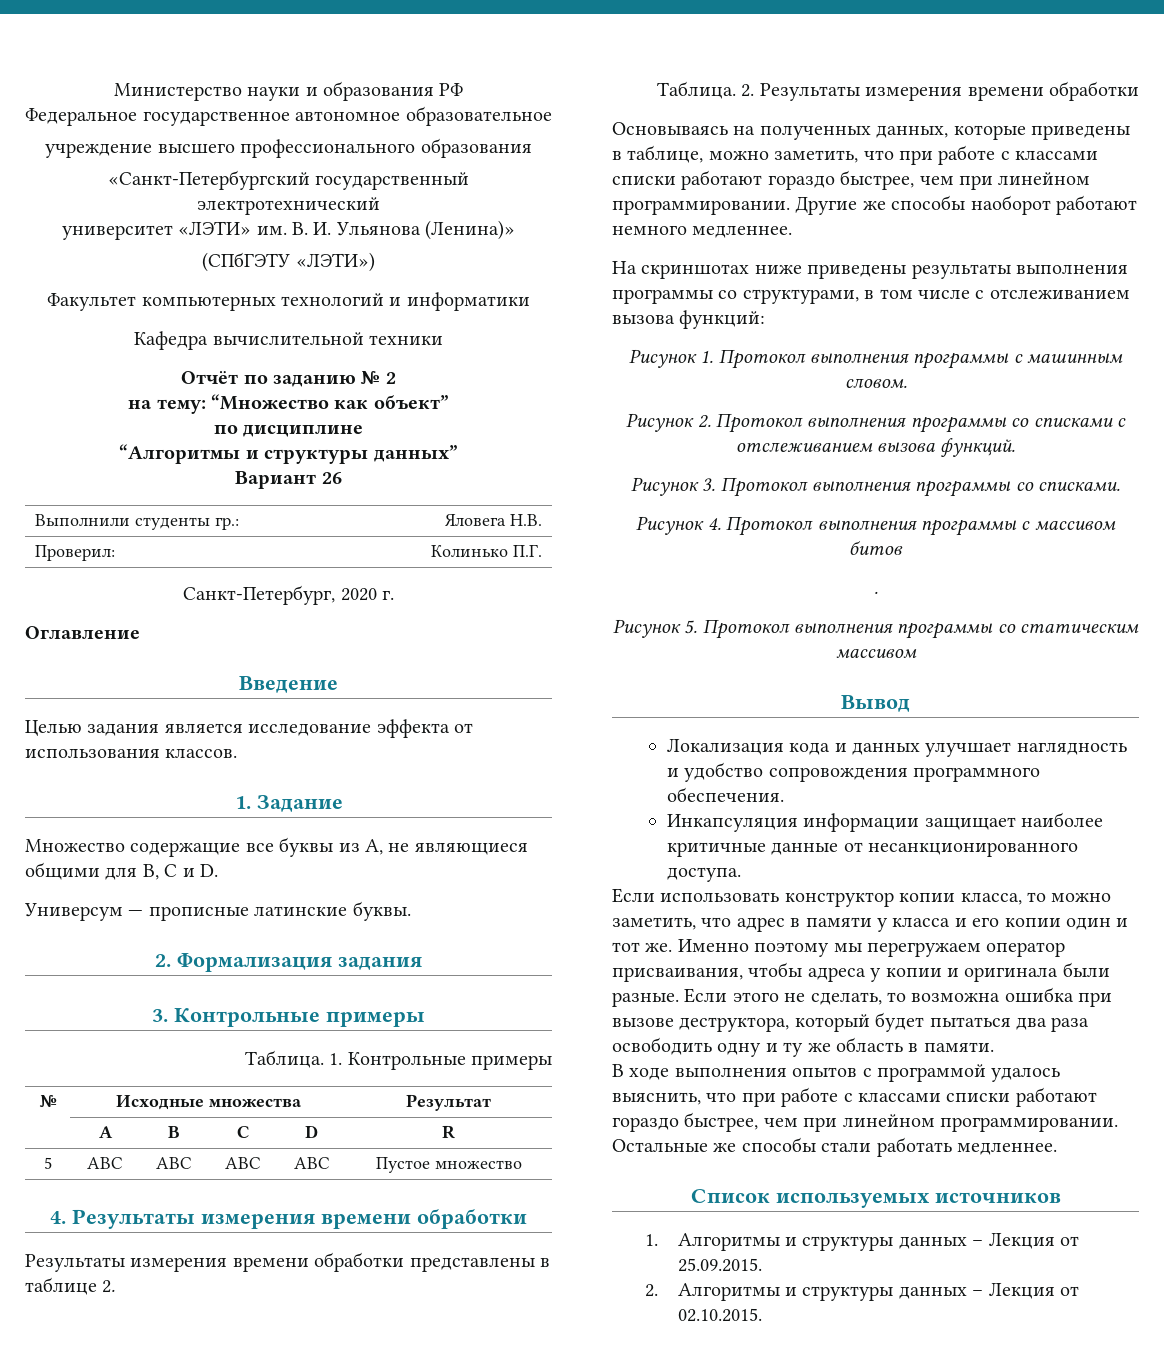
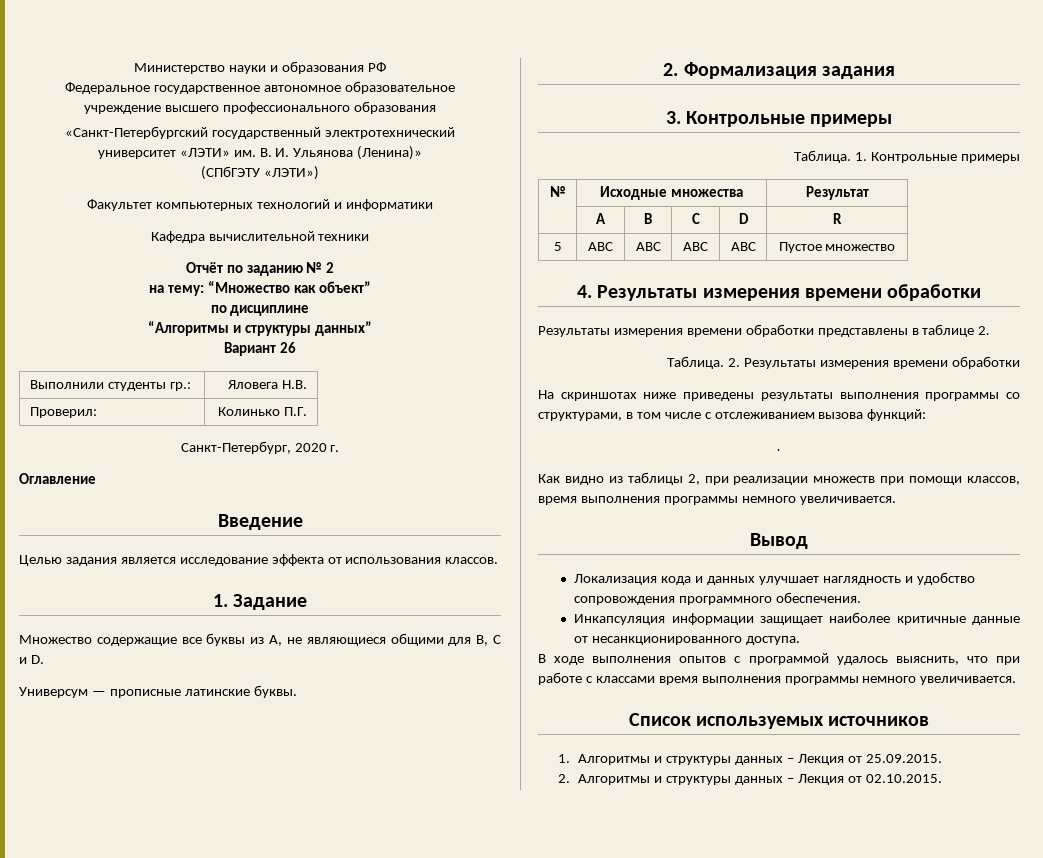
[612,122,1130,140] [612,145,1099,165] [612,170,1091,190] [612,195,1137,215] [612,225,793,238] // Основываясь на полученных данных, которые приведены в таблице, можно заметить, что при работе с классами списки работают гораздо быстрее, чем при линейном программировании. Другие же способы наоборот работают немного медленнее. -> (1020, 362) none
[628,349,1124,369] [844,378,907,388] [626,413,1126,433] [735,438,1016,457] [630,477,1121,497] [636,516,1116,536] [849,541,903,555] [873,591,878,594] [612,619,1140,639] [835,649,917,658] Рисунок 1. Протокол выполнения программы с машинным словом. // Рисунок 2. Протокол выполнения программы со списками с отслеживанием вызова функций. // Рисунок 3. Протокол выполнения программы со списками. // Рисунок 4. Протокол выполнения программы с массивом битов // . // Рисунок 5. Протокол выполнения программы со статическим массивом -> [777,449,781,451] [538,472,1020,485] [538,496,896,505] . // Как видно из таблицы 2, при реализации множеств при помощи классов, время выполнения программы немного увеличивается.
[612,888,1112,907] [612,917,1129,932] [612,939,1066,957] [612,962,1110,982] [612,987,1113,1007] [612,1012,1090,1032] [612,1037,994,1057] // Если использовать конструктор копии класса, то можно заметить, что адрес в памяти у класса и его копии один и тот же. Именно поэтому мы перегружаем оператор присваивания, чтобы адреса у копии и оригинала были разные. Если этого не сделать, то возможна ошибка при вызове деструктора, который будет пытаться два раза освободить одну и ту же область в памяти. -> (800, 640) none
[946,1087,1097,1107] [612,1112,1118,1132] [612,1137,1057,1157] списки работают гораздо быстрее, чем при линейном программировании. Остальные же способы стали работать медленнее. -> [658,676,1017,685] время выполнения программы немного увеличивается.

